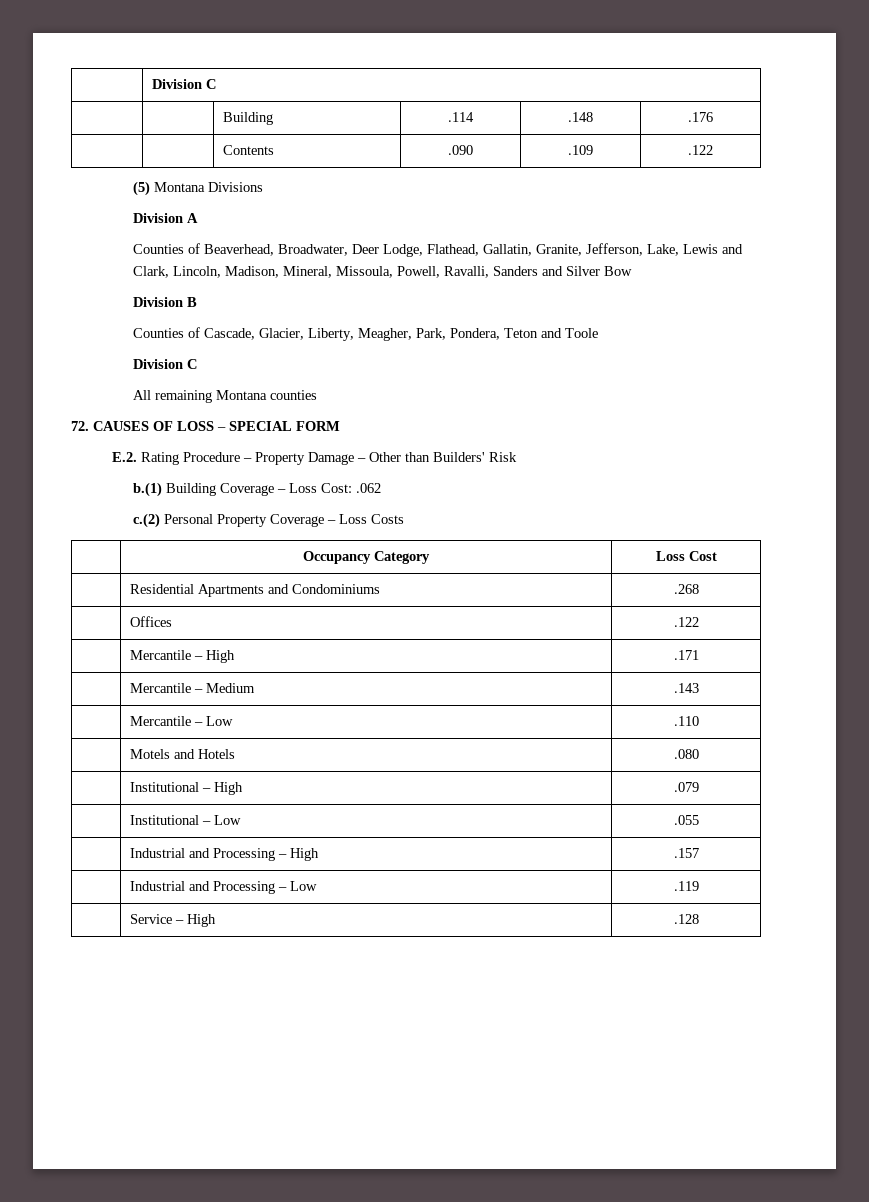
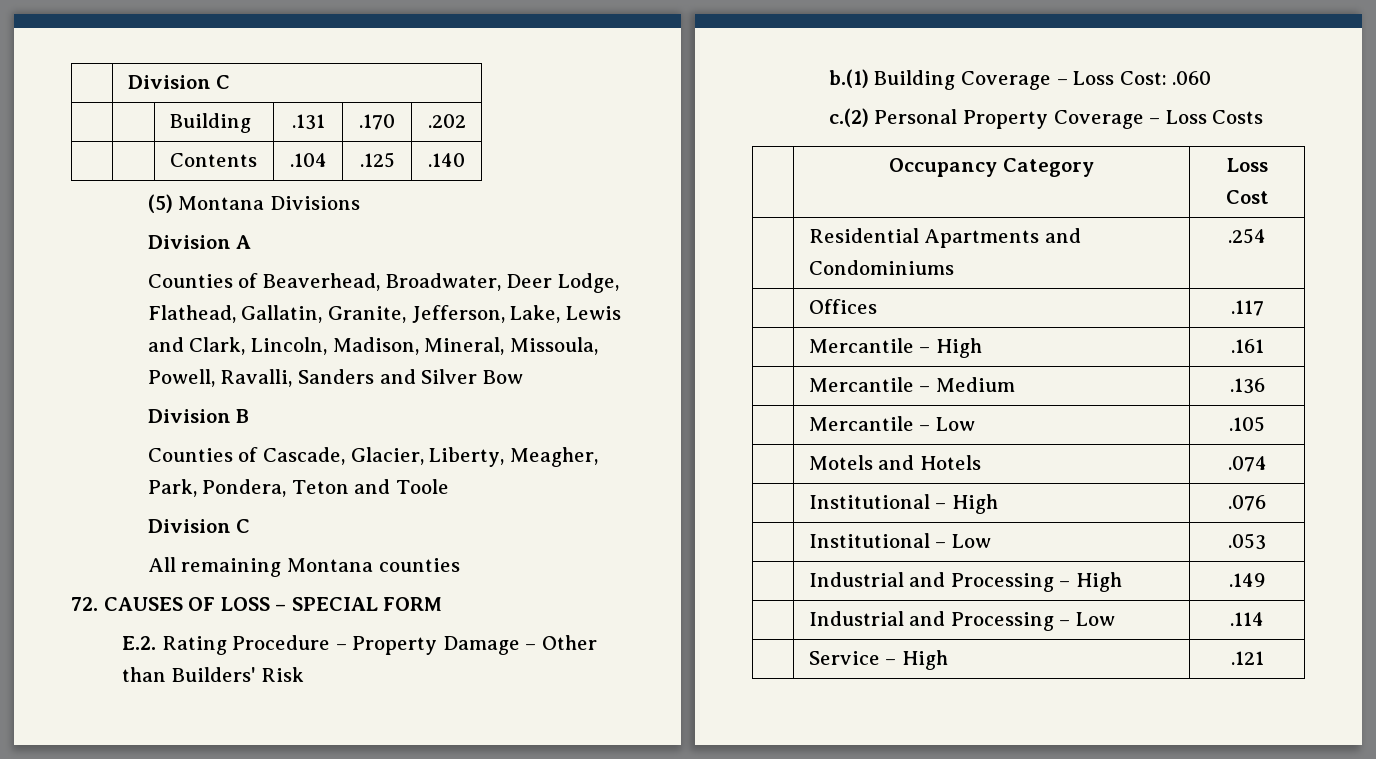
[448,112,474,122] [568,112,593,122] [688,112,713,122] [223,145,275,155] [448,145,473,155] [568,145,593,155] [688,145,713,155] .114 | .148 | .176 // | | Contents | .090 | .109 | .122 -> [291,114,325,130] [359,114,395,130] [427,114,466,128] [169,153,257,167] [289,153,327,167] [359,152,395,168] [428,153,465,167] .131 | .170 | .202 // | | Contents | .104 | .125 | .140
[356,483,382,493] .062 -> [1172,71,1212,85] .060
[673,584,699,594] .268 -> [1228,228,1266,244] .254
[673,617,699,627] .122 -> [1230,300,1264,316] .117
[673,650,699,660] .171 -> [1230,339,1264,353] .161
[673,683,699,693] .143 -> [1229,378,1265,394] .136
[673,716,699,726] .110 -> [1229,416,1265,432] .105
[673,749,699,759] .080 -> [1227,456,1267,472] .074
[673,782,699,792] .079 -> [1228,495,1266,511] .076
[673,815,699,825] .055 -> [1228,533,1266,550] .053
[673,848,699,858] .157 -> [1228,573,1266,587] .149
[673,881,699,891] .119 -> [1230,612,1264,626] .114
[673,914,699,924] .128 -> [1230,651,1264,665] .121

